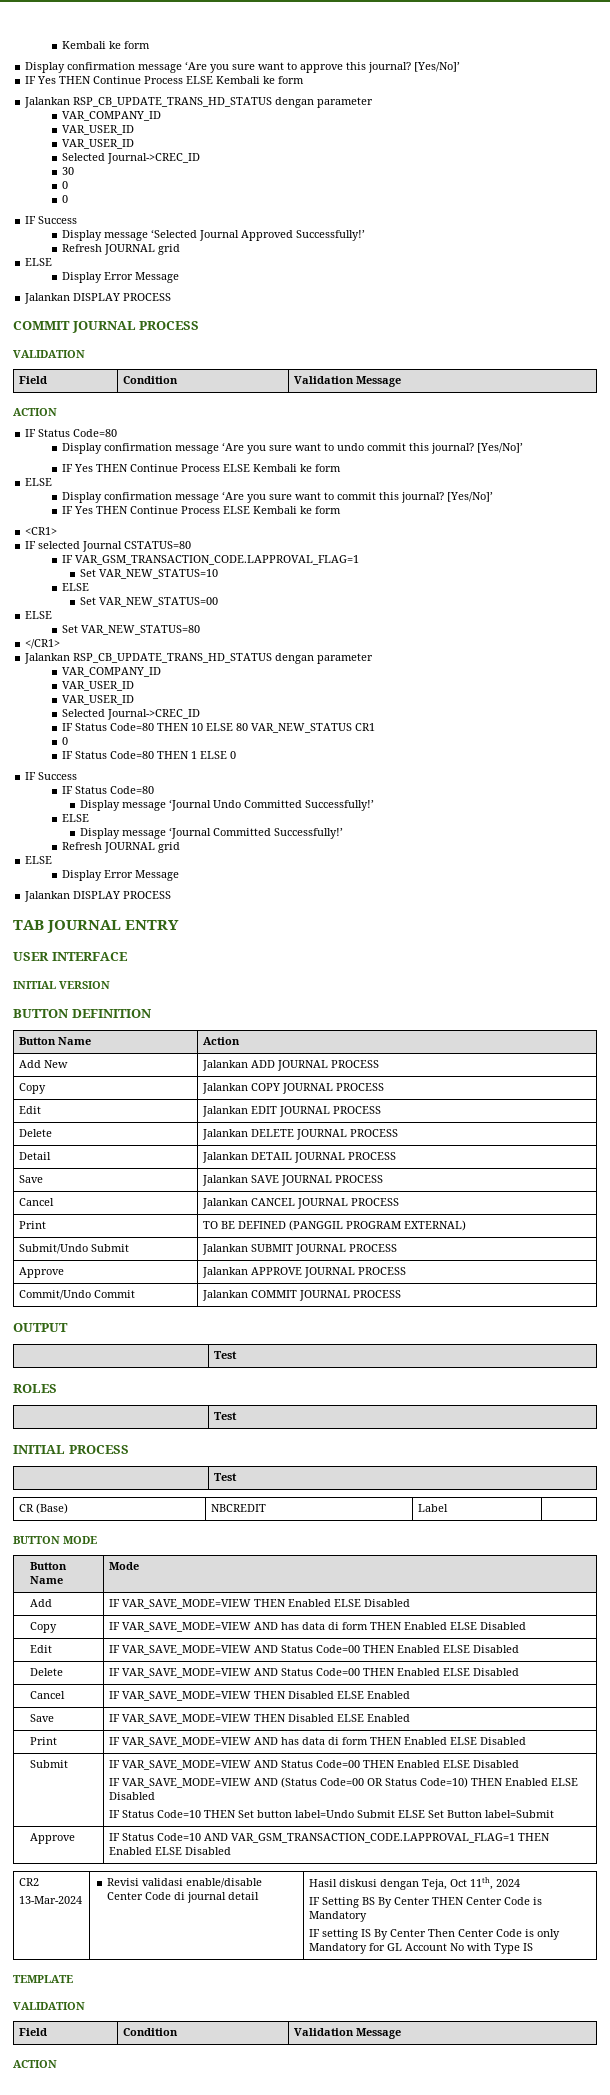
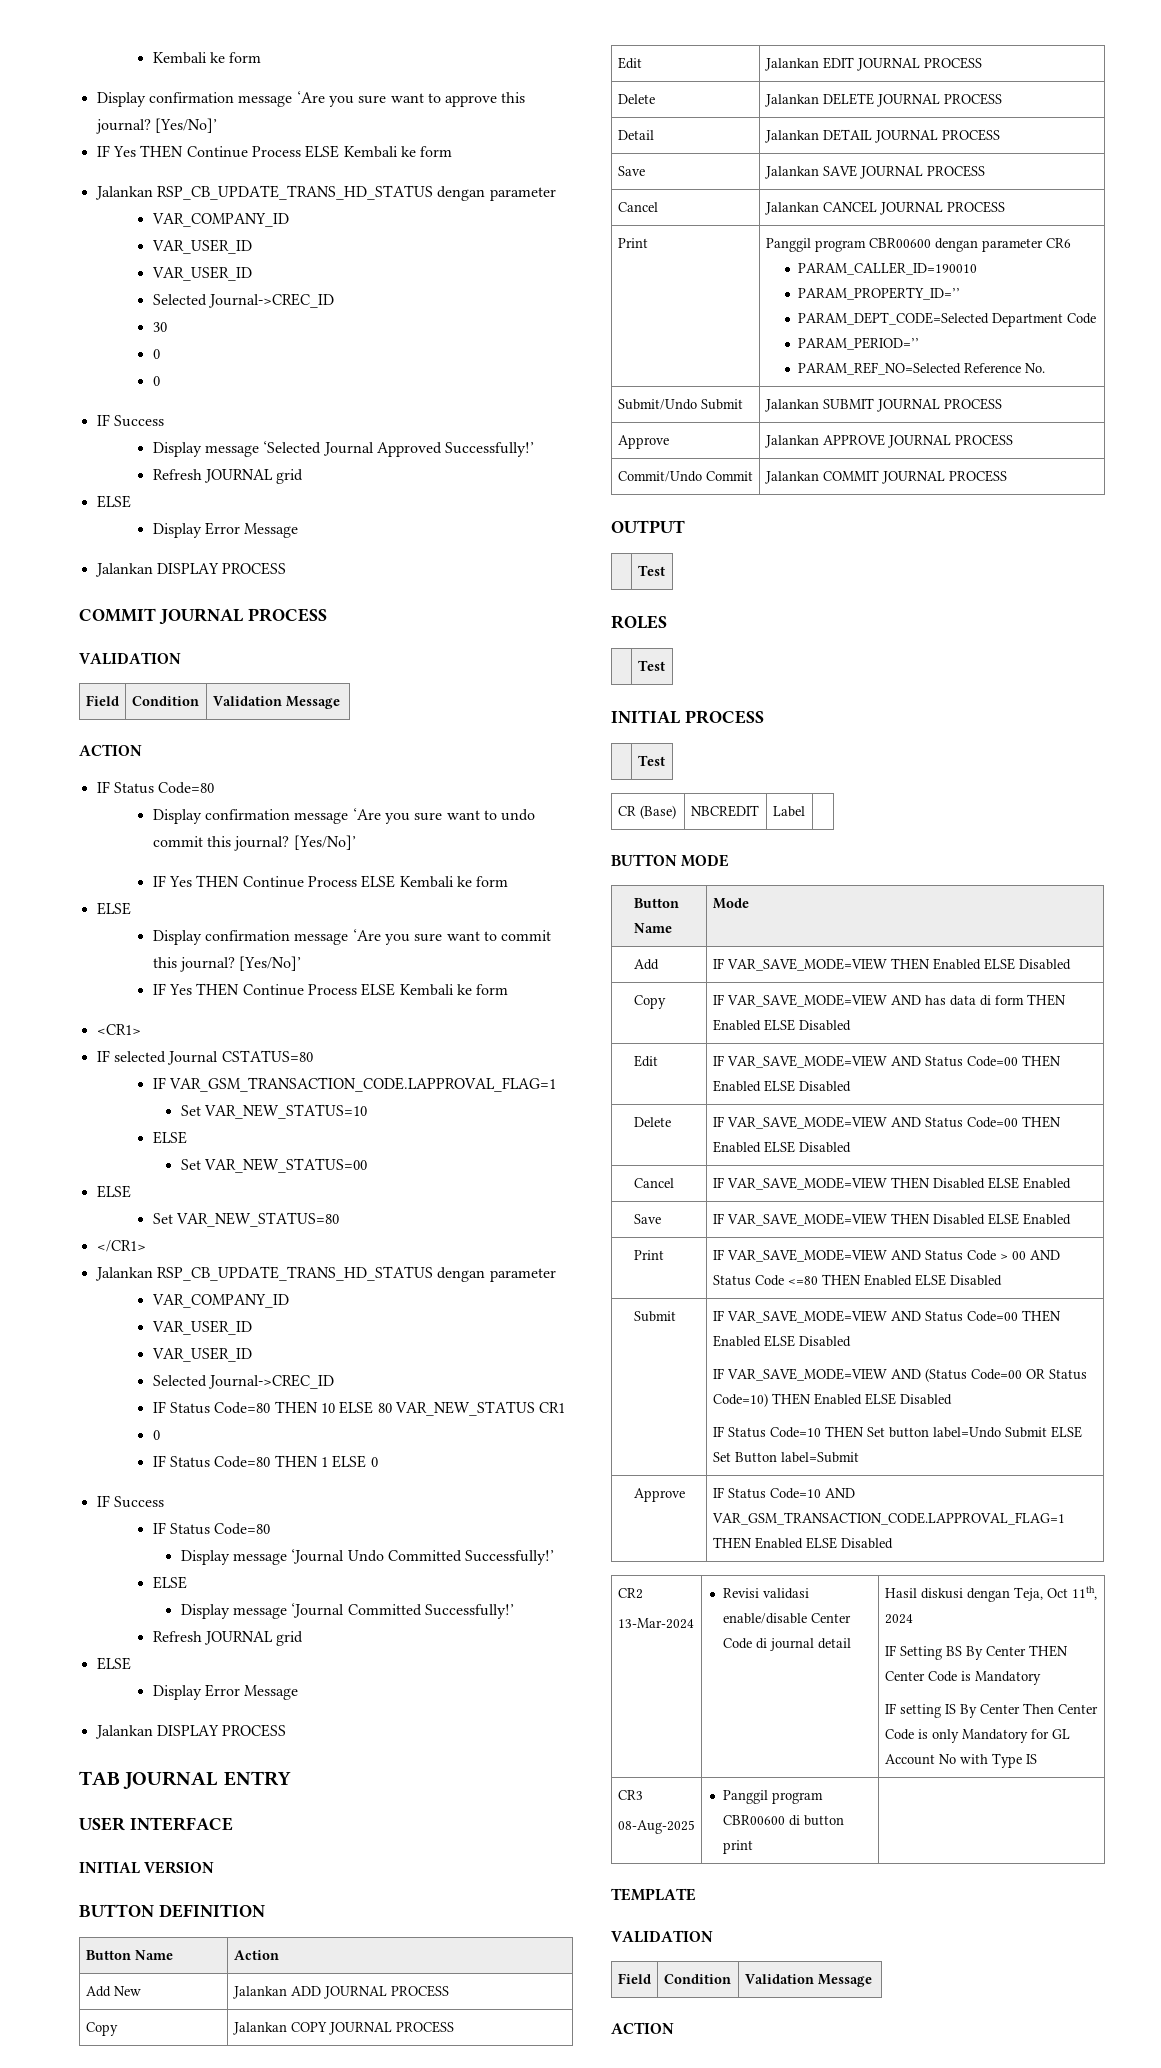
[203,1220,467,1231] TO BE DEFINED (PANGGIL PROGRAM EXTERNAL) -> [765,238,1071,252] [798,262,978,275] [798,287,961,300] [798,312,1097,327] [798,337,920,350] [798,362,1046,375] Panggil program CBR00600 dengan parameter CR6 // PARAM_CALLER_ID=190010 // PARAM_PROPERTY_ID=’’ // PARAM_DEPT_CODE=Selected Department Code // PARAM_PERIOD=’’ // PARAM_REF_NO=Selected Reference No.
[281,1737,369,1745] has data di form -> [924,1250,1060,1261] [712,1275,818,1286] Status Code > 00 AND Status Code <=80
(534, 1947) none -> [617,1790,643,1800] [617,1820,695,1834] [723,1790,824,1804] [723,1815,845,1826] [723,1840,754,1854] // CR3 // 08-Aug-2025 | Panggil program CBR00600 di button print |

